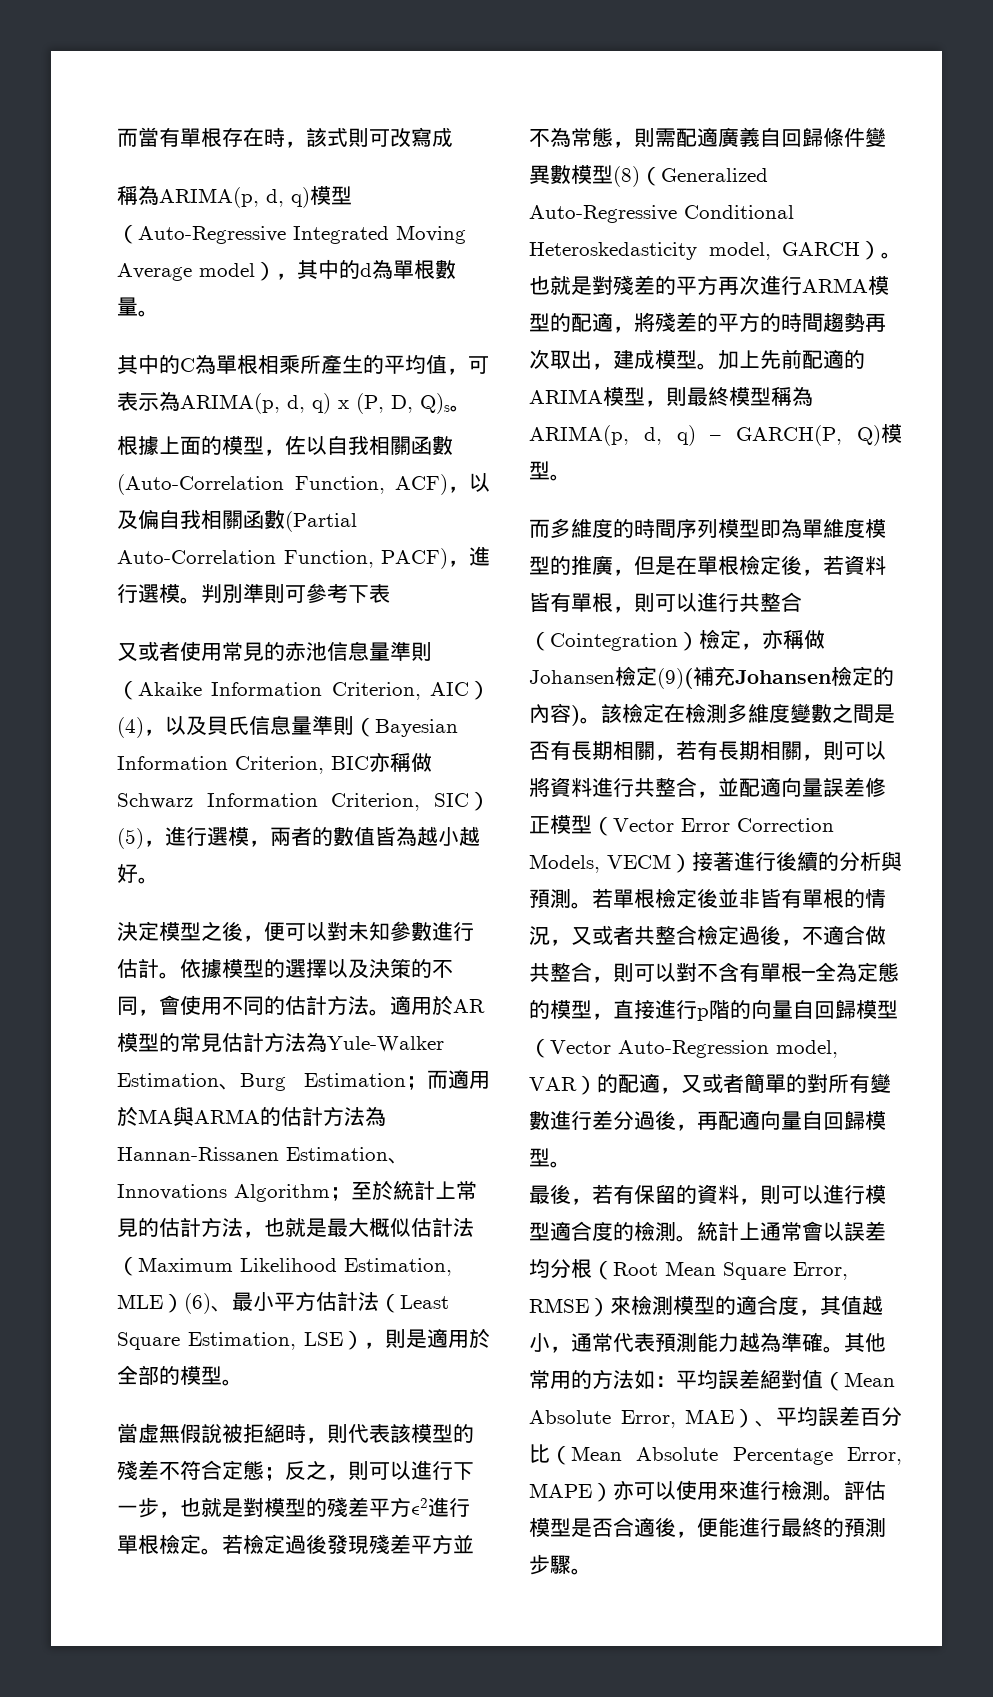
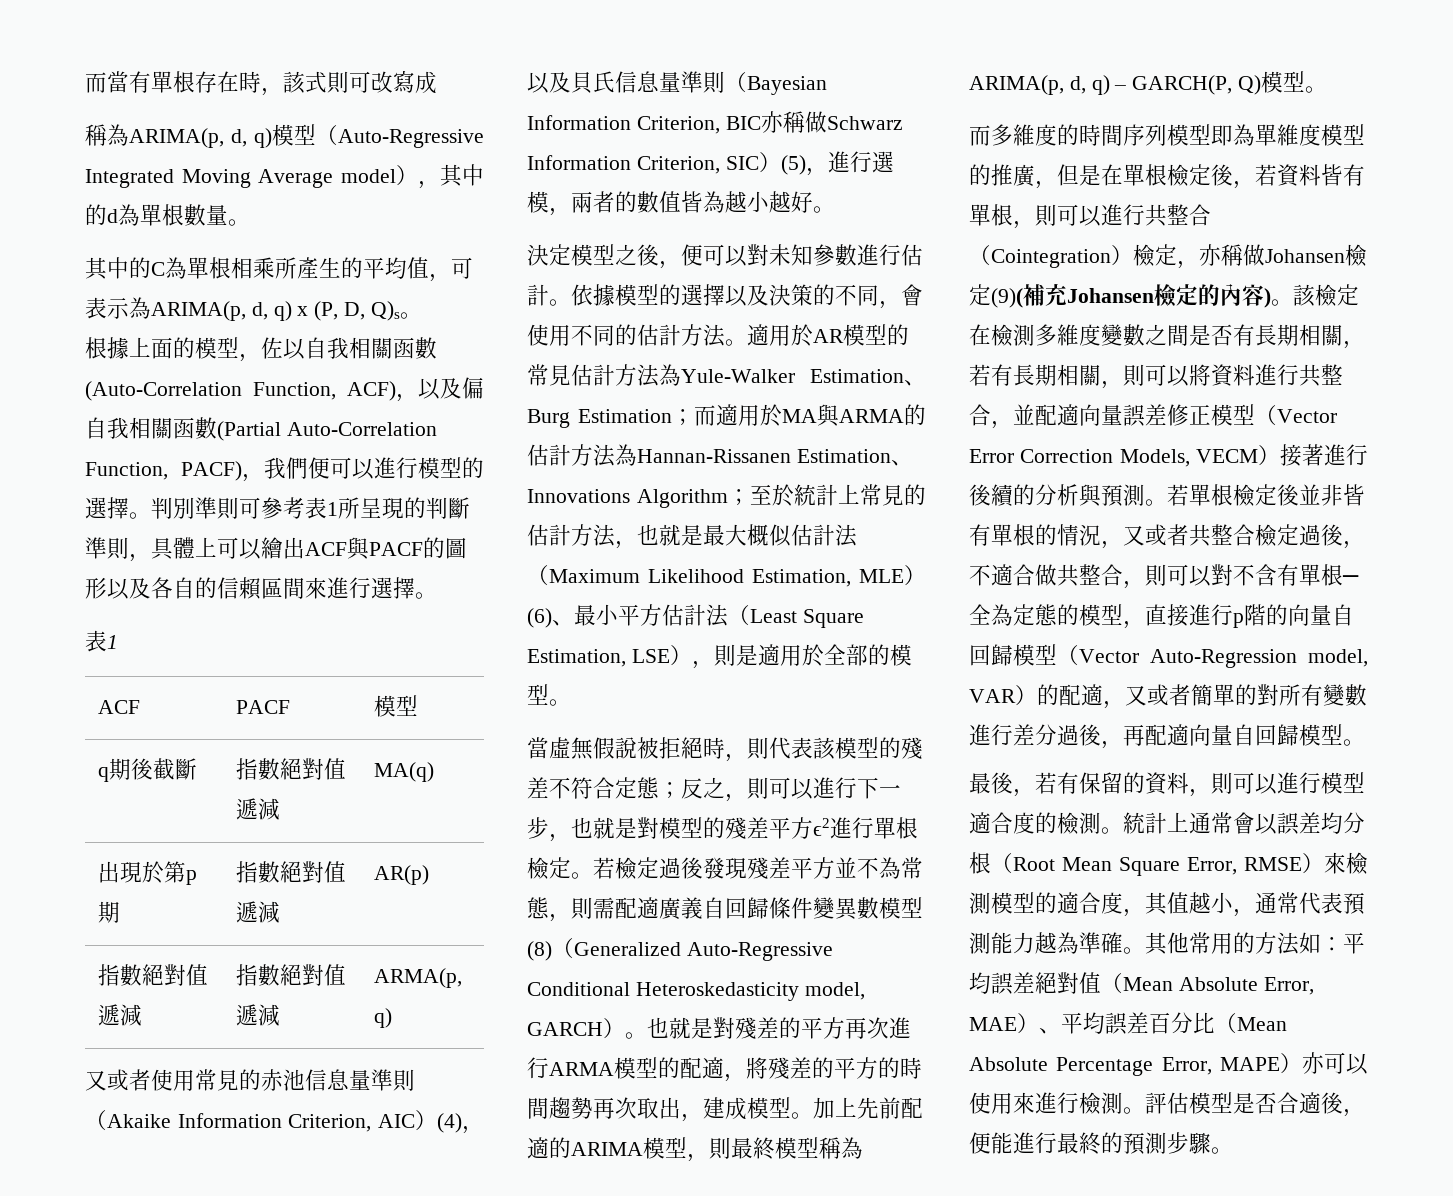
[469,546,490,566] [117,584,180,603] 進行選模 -> [264,457,484,480] [85,497,129,519] 我們便可以進行模型的選擇
[348,584,390,603] 下表 -> [305,497,470,519] [85,537,467,562] [85,577,437,600] [85,630,118,652] [97,700,140,714] [235,700,290,714] [373,695,418,717] [97,758,197,782] [235,758,346,780] [235,798,280,820] [373,762,434,782] [97,861,197,885] [97,901,120,923] [235,861,346,883] [235,901,280,923] [373,865,429,885] [97,964,208,986] [97,1004,142,1026] [235,964,346,986] [235,1004,280,1026] [373,968,462,988] [373,1008,392,1028] 表1所呈現的判斷準則，具體上可以繪出ACF與PACF的圖形以及各自的信賴區間來進行選擇。 // 表1 // ACF | PACF | 模型 // q期後截斷 | 指數絕對值遞減 | MA(q) // 出現於第p期 | 指數絕對值遞減 | AR(p) // 指數絕對值遞減 | 指數絕對值遞減 | ARMA(p, q)

